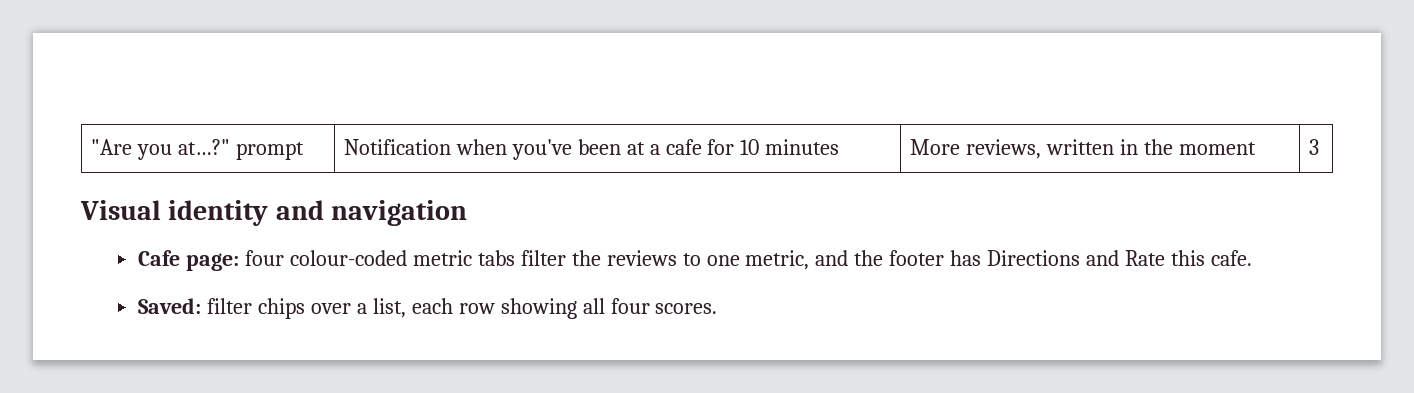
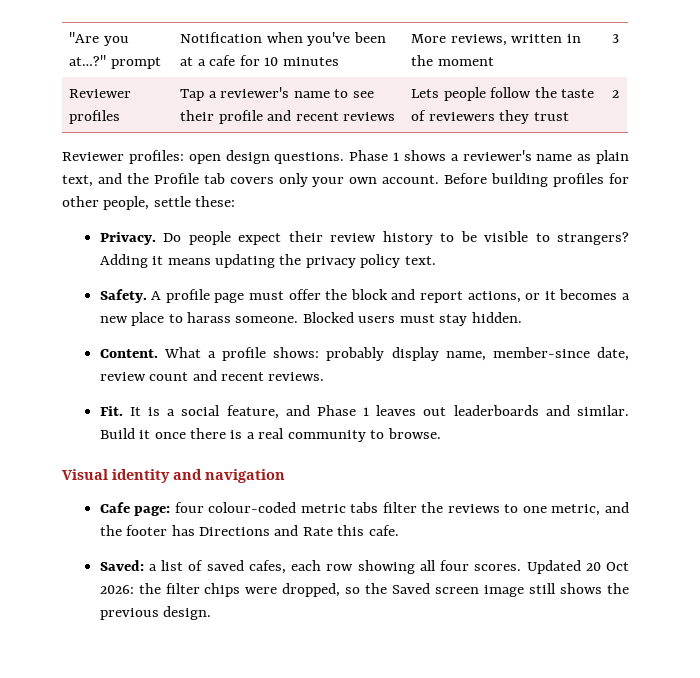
(1319, 147) none -> [69,89,132,98] [69,110,121,124] [180,87,374,101] [180,110,396,124] [411,87,595,101] [411,110,569,124] [612,90,620,98] [62,150,629,164] [62,173,629,187] [62,196,236,210] [99,231,630,245] [99,254,436,268] [99,289,630,303] [99,312,522,326] [99,347,630,361] [99,370,325,381] [99,405,629,419] [99,428,441,442] // Reviewer profiles | Tap a reviewer's name to see their profile and recent reviews | Lets people follow the taste of reviewers they trust | 2 // Reviewer profiles: open design questions. Phase 1 shows a reviewer's name as plain text, and the Profile tab covers only your own account. Before building profiles for other people, settle these: // Privacy. Do people expect their review history to be visible to strangers? Adding it means updating the privacy policy text. // Safety. A profile page must offer the block and report actions, or it becomes a new place to harass someone. Blocked users must stay hidden. // Content. What a profile shows: probably display name, member-since date, review count and recent reviews. // Fit. It is a social feature, and Phase 1 leaves out leaderboards and similar. Build it once there is a real community to browse.
[207,298,406,319] filter chips over a list, -> [148,560,286,574] a list of saved cafes,
(718, 308) none -> [526,560,629,574] [99,583,629,597] [99,606,212,620] Updated 20 Oct 2026: the filter chips were dropped, so the Saved screen image still shows the previous design.

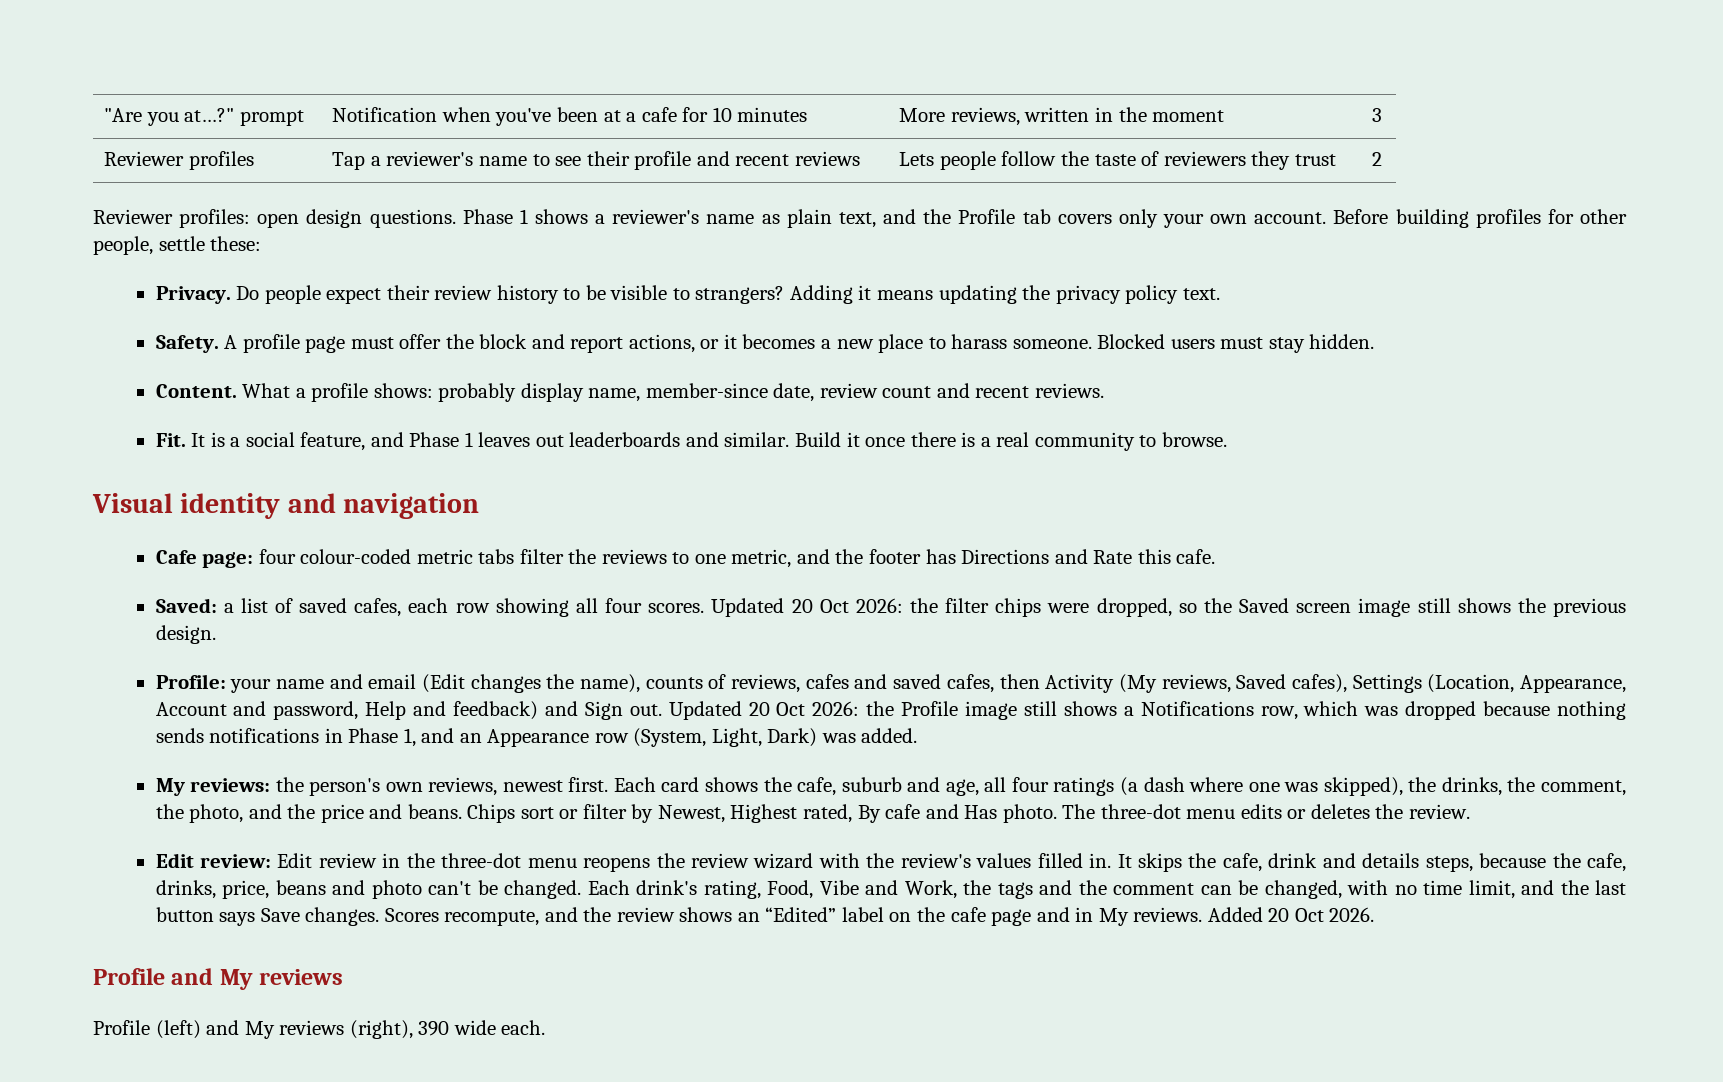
(212, 613) none -> [155,674,1626,693] [155,701,1626,720] [155,728,918,747] [155,777,1627,796] [155,804,1470,823] [155,853,1626,872] [155,880,1626,899] [155,907,1375,926] [93,968,344,990] [93,1020,546,1039] // Profile: your name and email (Edit changes the name), counts of reviews, cafes and saved cafes, then Activity (My reviews, Saved cafes), Settings (Location, Appearance, Account and password, Help and feedback) and Sign out. Updated 20 Oct 2026: the Profile image still shows a Notifications row, which was dropped because nothing sends notifications in Phase 1, and an Appearance row (System, Light, Dark) was added. // My reviews: the person's own reviews, newest first. Each card shows the cafe, suburb and age, all four ratings (a dash where one was skipped), the drinks, the comment, the photo, and the price and beans. Chips sort or filter by Newest, Highest rated, By cafe and Has photo. The three-dot menu edits or deletes the review. // Edit review: Edit review in the three-dot menu reopens the review wizard with the review's values filled in. It skips the cafe, drink and details steps, because the cafe, drinks, price, beans and photo can't be changed. Each drink's rating, Food, Vibe and Work, the tags and the comment can be changed, with no time limit, and the last button says Save changes. Scores recompute, and the review shows an “Edited” label on the cafe page and in My reviews. Added 20 Oct 2026. // Profile and My reviews // Profile (left) and My reviews (right), 390 wide each.

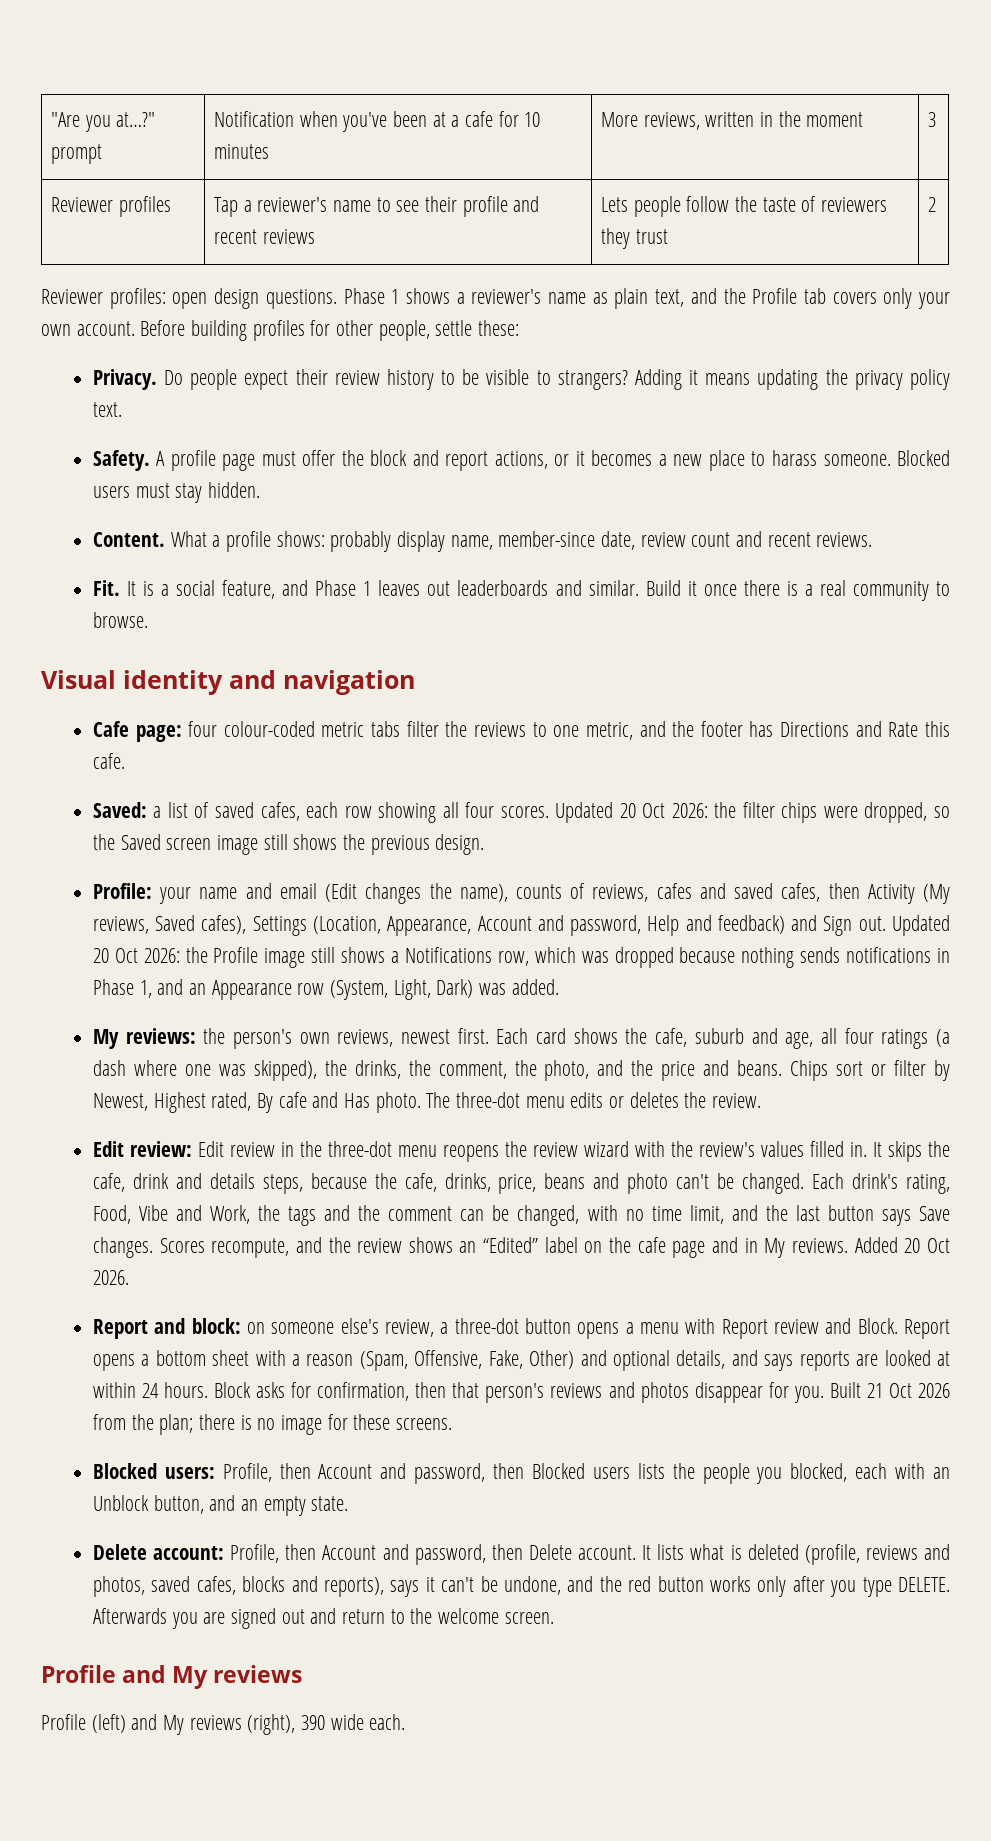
(1375, 914) none -> [92,1318,951,1339] [92,1350,950,1371] [92,1382,950,1403] [92,1414,452,1435] [92,1463,951,1484] [92,1495,349,1516] [92,1544,950,1565] [92,1576,950,1597] [92,1608,554,1629] // Report and block: on someone else's review, a three-dot button opens a menu with Report review and Block. Report opens a bottom sheet with a reason (Spam, Offensive, Fake, Other) and optional details, and says reports are looked at within 24 hours. Block asks for confirmation, then that person's reviews and photos disappear for you. Built 21 Oct 2026 from the plan; there is no image for these screens. // Blocked users: Profile, then Account and password, then Blocked users lists the people you blocked, each with an Unblock button, and an empty state. // Delete account: Profile, then Account and password, then Delete account. It lists what is deleted (profile, reviews and photos, saved cafes, blocks and reports), says it can't be undone, and the red button works only after you type DELETE. Afterwards you are signed out and return to the welcome screen.

